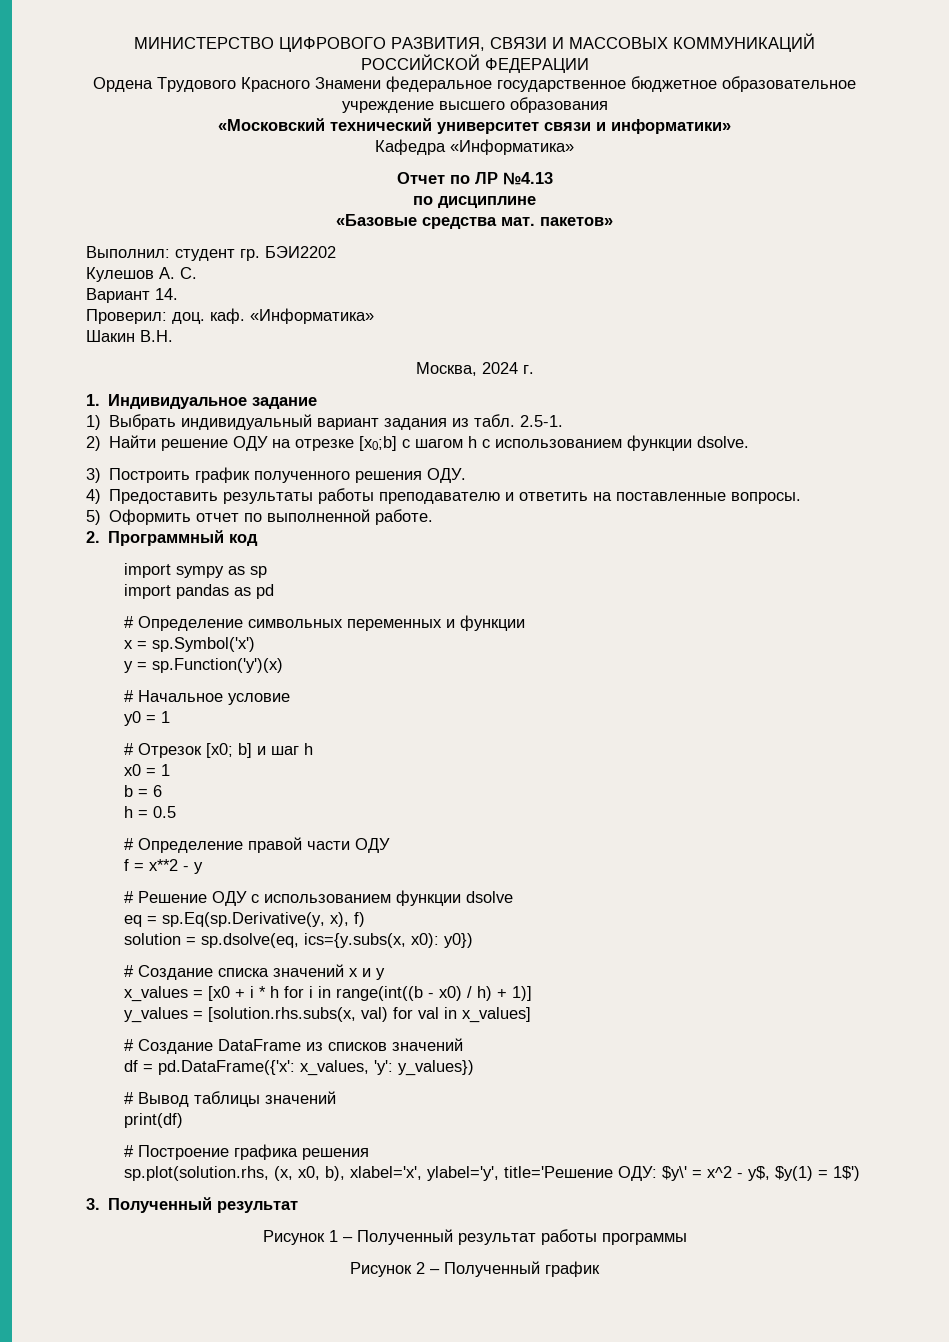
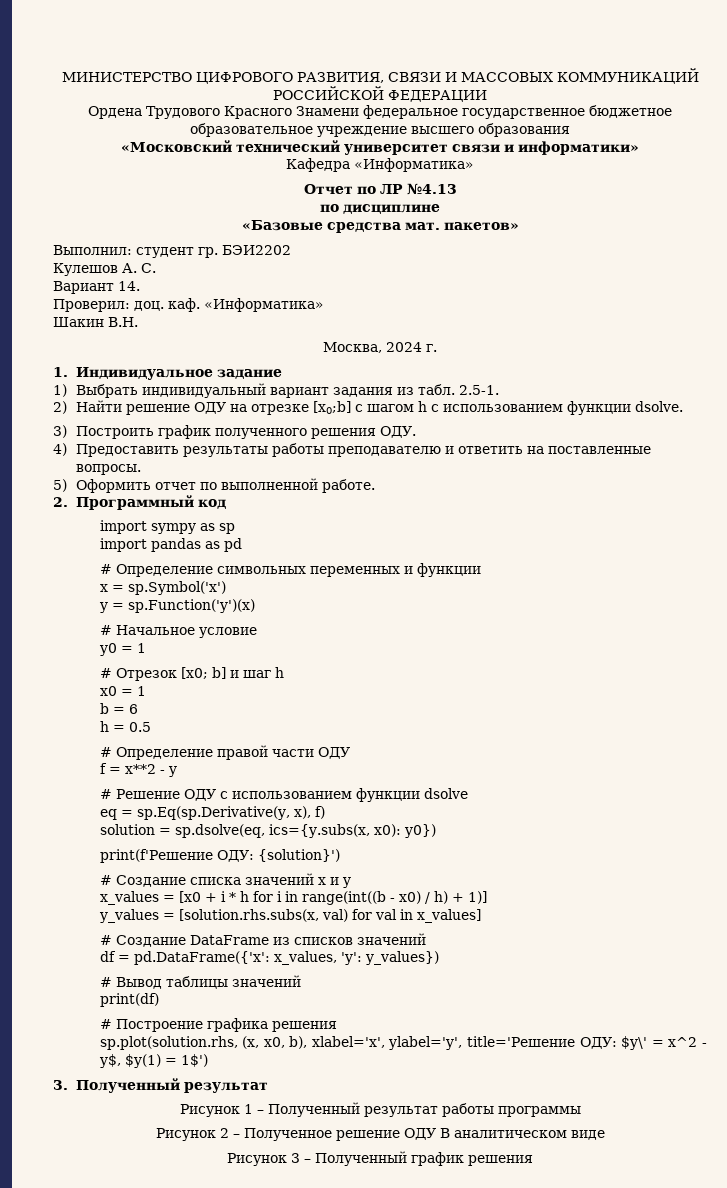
(473, 940) none -> [99,849,340,863] // print(f'Решение ОДУ: {solution}')
(440, 1271) none -> [243,1128,605,1141] [227,1153,311,1166] Полученное решение ОДУ В аналитическом виде // Рисунок 3 –
(600, 1269) none -> [468,1155,533,1166] решения

